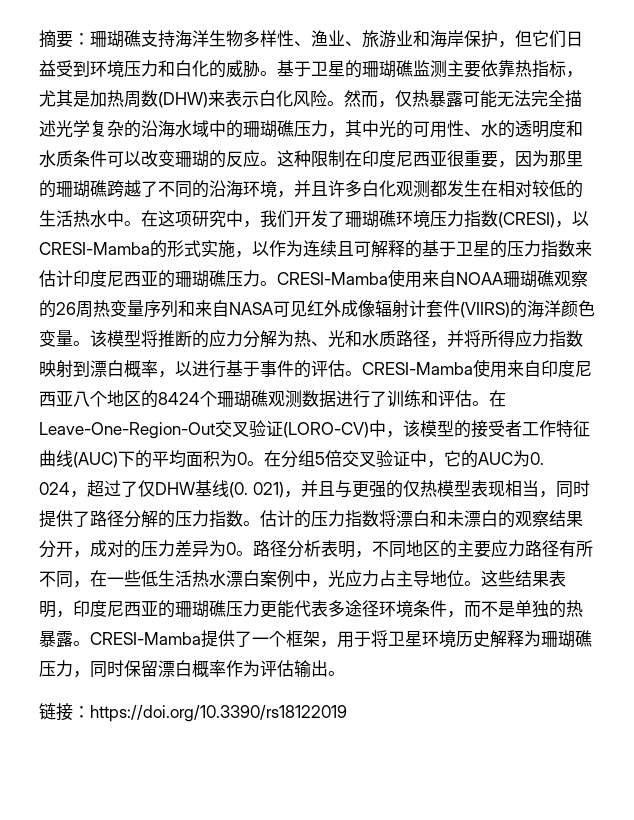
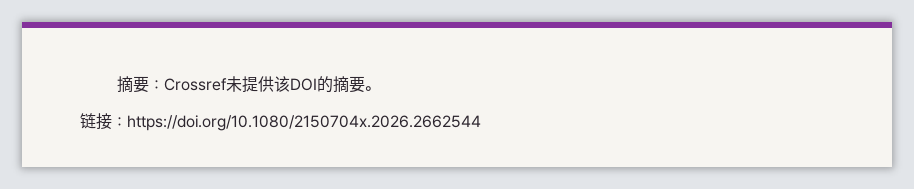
[90,30,583,48] [39,60,583,78] [39,90,582,108] [39,120,583,138] [39,150,583,168] [39,180,583,198] [39,210,589,228] [39,240,592,258] [39,269,588,288] [39,300,595,318] [39,330,583,348] [39,359,592,378] [39,390,506,408] [39,420,590,439] [39,450,544,468] [39,480,590,498] [39,510,583,528] [39,540,593,558] [39,570,566,588] [39,600,583,618] [39,630,592,648] [39,660,328,678] 珊瑚礁支持海洋生物多样性、渔业、旅游业和海岸保护，但它们日益受到环境压力和白化的威胁。基于卫星的珊瑚礁监测主要依靠热指标，尤其是加热周数(DHW)来表示白化风险。然而，仅热暴露可能无法完全描述光学复杂的沿海水域中的珊瑚礁压力，其中光的可用性、水的透明度和水质条件可以改变珊瑚的反应。这种限制在印度尼西亚很重要，因为那里的珊瑚礁跨越了不同的沿海环境，并且许多白化观测都发生在相对较低的生活热水中。在这项研究中，我们开发了珊瑚礁环境压力指数(CRESI)，以CRESI-Mamba的形式实施，以作为连续且可解释的基于卫星的压力指数来估计印度尼西亚的珊瑚礁压力。CRESI-Mamba使用来自NOAA珊瑚礁观察的26周热变量序列和来自NASA可见红外成像辐射计套件(VIIRS)的海洋颜色变量。该模型将推断的应力分解为热、光和水质路径，并将所得应力指数映射到漂白概率，以进行基于事件的评估。CRESI-Mamba使用来自印度尼西亚八个地区的8424个珊瑚礁观测数据进行了训练和评估。在Leave-One-Region-Out交叉验证(LORO-CV)中，该模型的接受者工作特征曲线(AUC)下的平均面积为0。在分组5倍交叉验证中，它的AUC为0. 024，超过了仅DHW基线(0. 021)，并且与更强的仅热模型表现相当，同时提供了路径分解的压力指数。估计的压力指数将漂白和未漂白的观察结果分开，成对的压力差异为0。路径分析表明，不同地区的主要应力路径有所不同，在一些低生活热水漂白案例中，光应力占主导地位。这些结果表明，印度尼西亚的珊瑚礁压力更能代表多途径环境条件，而不是单独的热暴露。CRESI-Mamba提供了一个框架，用于将卫星环境历史解释为珊瑚礁压力，同时保留漂白概率作为评估输出 -> [164,76,366,93] Crossref未提供该DOI的摘要
[90,705,347,722] https://doi.org/10.3390/rs18122019 -> [127,115,481,131] https://doi.org/10.1080/2150704x.2026.2662544

